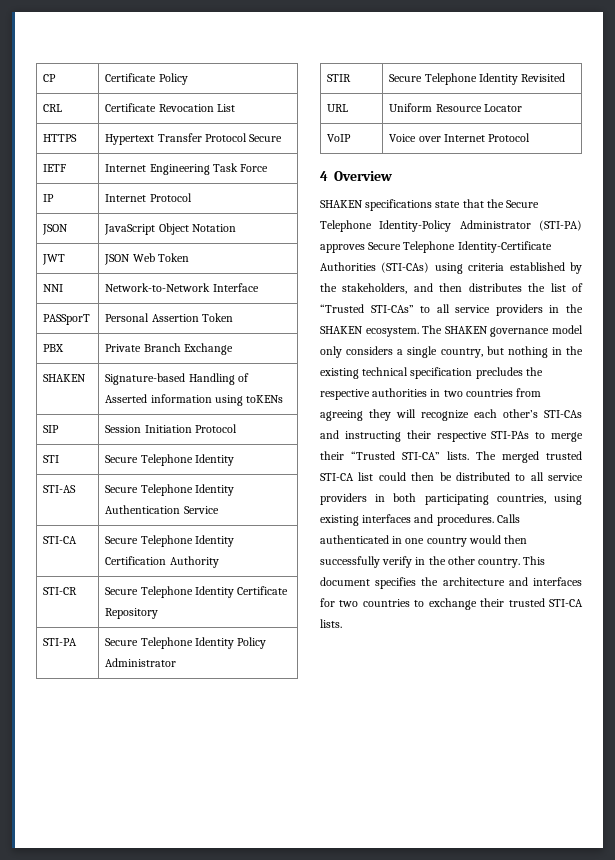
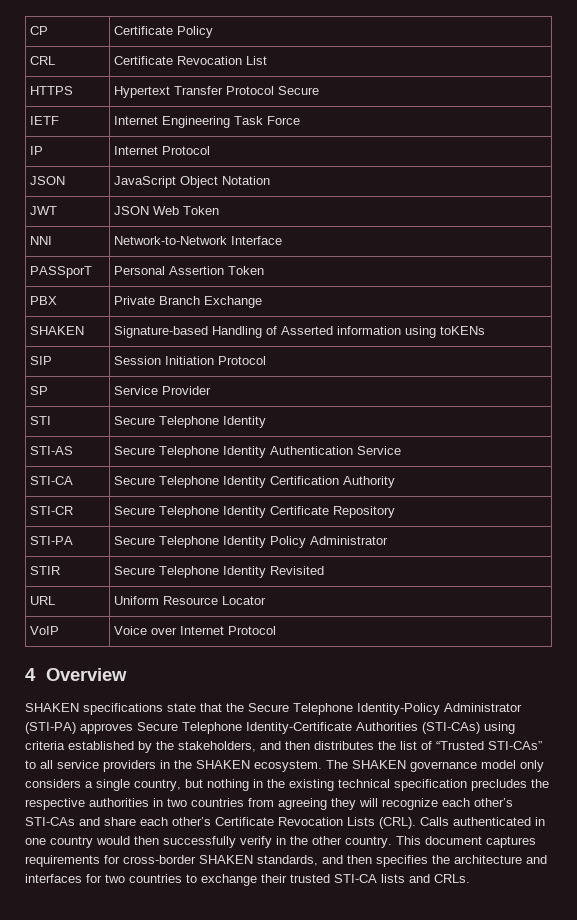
(237, 428) none -> [30,386,49,395] [114,386,212,395] // SP | Service Provider
[344,430,583,442] [320,451,582,463] [320,472,583,481] [320,493,582,505] [320,514,494,526] instructing their respective STI-PAs to merge their “Trusted STI-CA” lists. The merged trusted STI-CA list could then be distributed to all service providers in both participating countries, using existing interfaces and procedures. -> [104,817,416,829] share each other’s Certificate Revocation Lists (CRL).
(370, 581) none -> [486,836,536,848] [25,855,372,867] captures requirements for cross-border SHAKEN standards, and then
[320,619,342,628] lists. -> [381,874,470,883] lists and CRLs.

